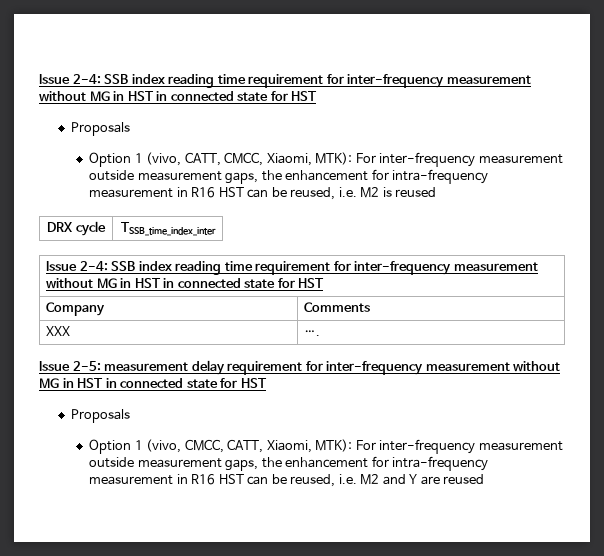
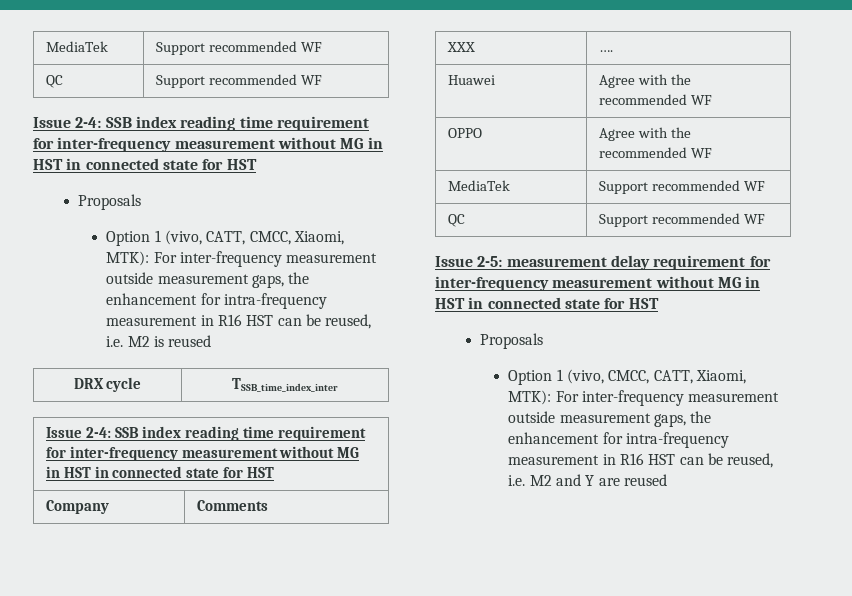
(39, 79) none -> [45,41,108,52] [155,41,322,55] [45,75,63,88] [155,74,322,88] MediaTek | Support recommended WF // QC | Support recommended WF //
(321, 333) none -> [447,75,495,85] [598,74,691,88] [598,94,712,105] [447,128,482,138] [598,127,691,141] [598,147,712,158] [447,180,510,191] [598,180,765,194] [447,214,465,227] [598,213,765,227] // Huawei | Agree with the recommended WF // OPPO | Agree with the recommended WF // MediaTek | Support recommended WF // QC | Support recommended WF

